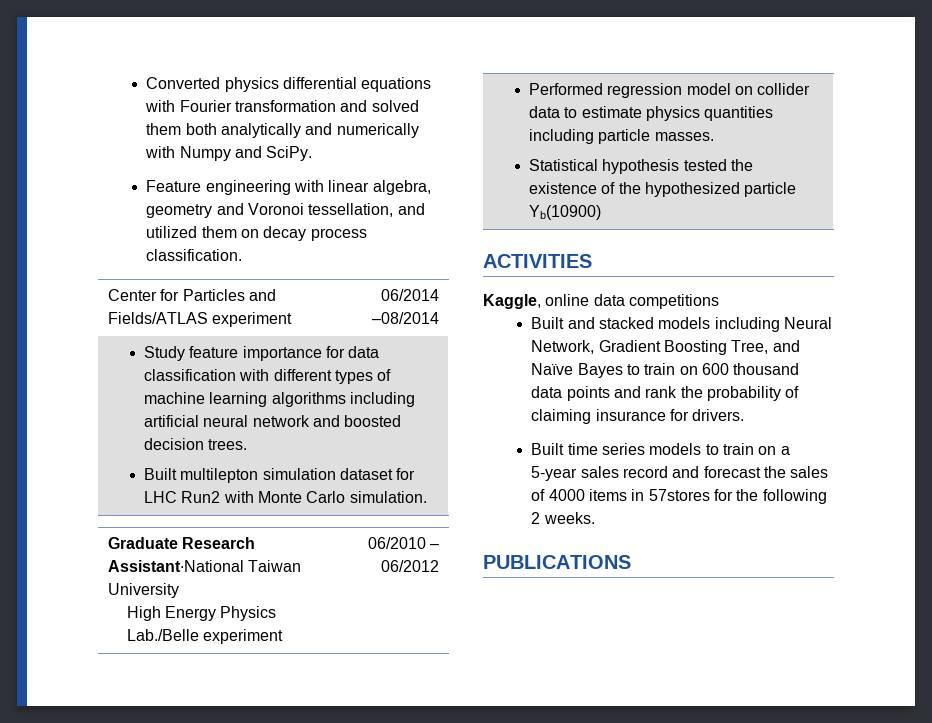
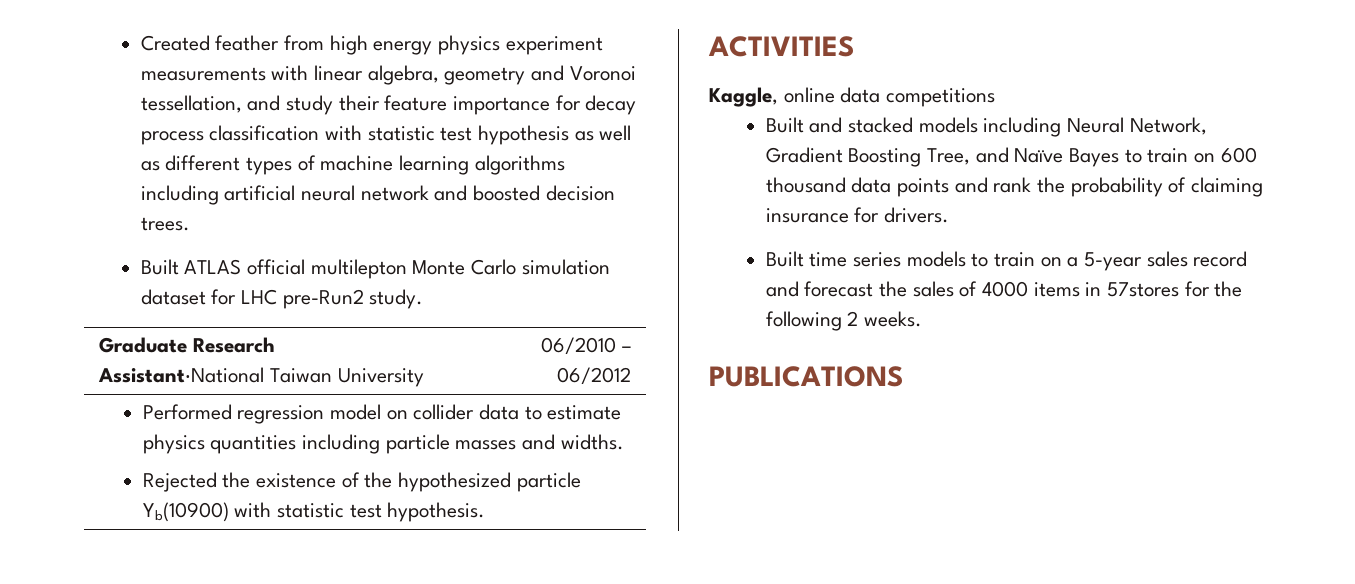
[146,77,432,92] [145,100,419,112] [146,123,419,138] [145,146,313,161] [146,180,291,195] Converted physics differential equations with Fourier transformation and solved them both analytically and numerically with Numpy and SciPy. // Feature engineering -> [140,35,603,55] [140,67,266,81] Created feather from high energy physics experiment measurements
[146,226,367,241] [146,249,243,261] [108,289,277,301] [108,312,293,327] [380,289,439,301] [371,312,439,324] [144,346,380,361] [144,369,270,381] utilized them on decay process classification. // Center for Particles and Fields/ATLAS experiment | 06/2014 –08/2014 // Study feature importance for data classification with -> [285,95,637,115] [140,125,632,145] [140,161,160,171] study their feature importance for decay process classification with statistic test hypothesis as well as
[144,468,416,483] [144,491,427,503] // Built multilepton simulation dataset for LHC Run2 with Monte Carlo simulation. -> [140,259,610,279] [140,289,424,309] // Built ATLAS official multilepton Monte Carlo simulation dataset for LHC pre-Run2 study.
[126,606,277,621] [126,629,283,644] // High Energy Physics Lab./Belle experiment -> (424, 377) none
[654,132,714,141] [529,159,727,174] masses. // Statistical hypothesis tested -> [455,434,624,450] [142,472,217,492] masses and widths. // Rejected
(602, 212) none -> [234,502,486,522] with statistic test hypothesis.

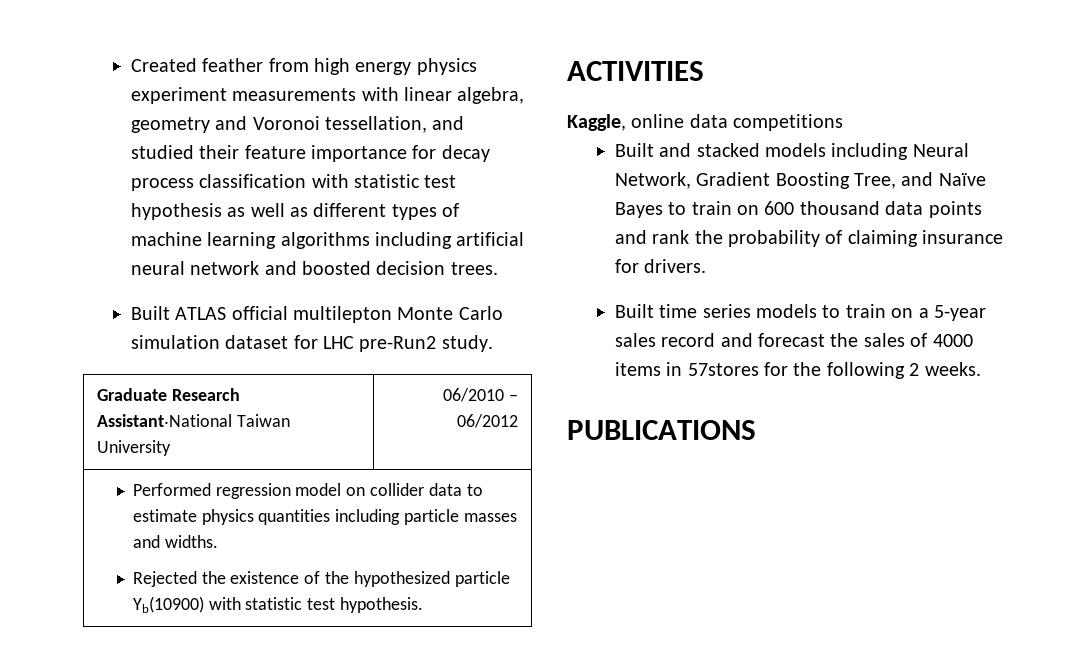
[285,95,333,115] study -> [130,145,194,159] studied

